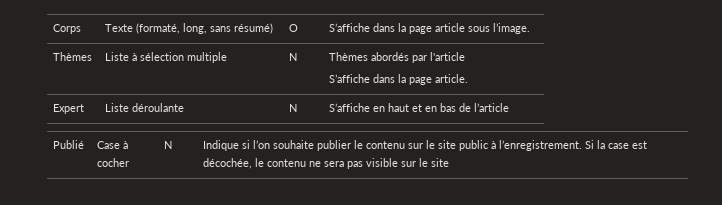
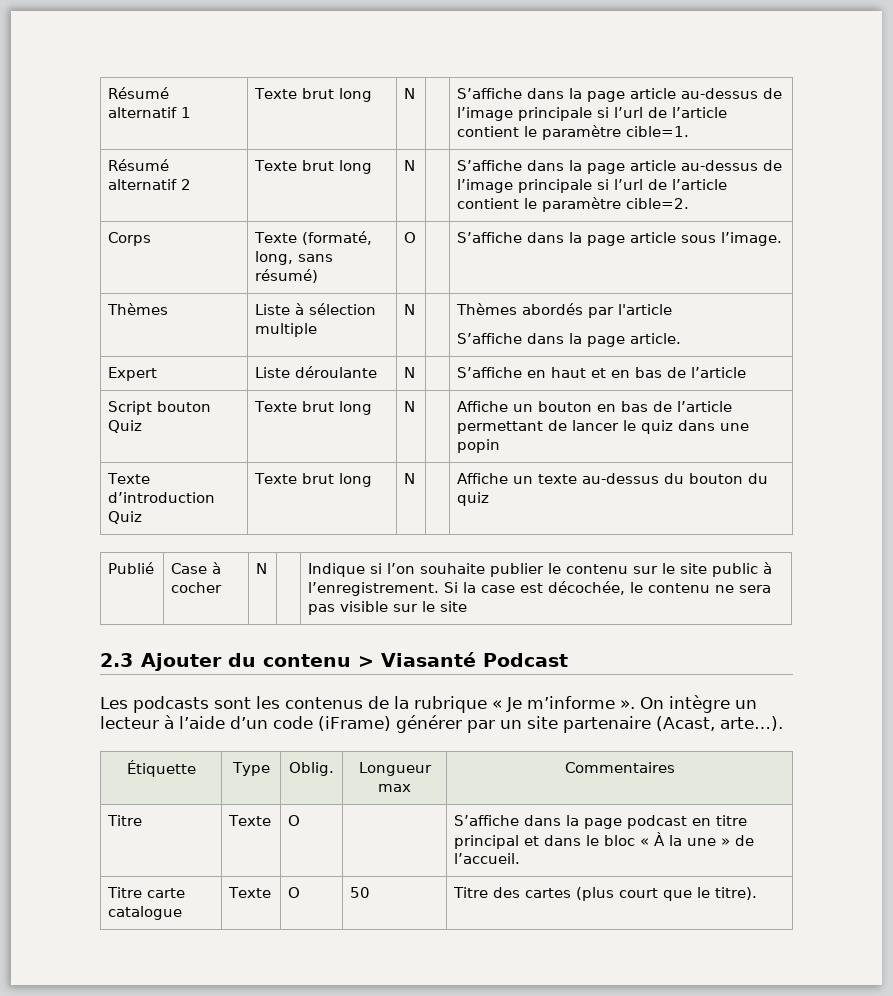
(53, 29) none -> [108,87,170,99] [108,107,192,118] [254,88,372,102] [404,88,416,99] [457,88,783,102] [457,107,728,121] [457,125,690,140] [108,159,170,171] [108,179,192,190] [254,160,372,174] [404,160,416,171] [457,160,783,174] [457,179,728,193] [457,197,690,212] Résumé alternatif 1 | Texte brut long | N | | S’affiche dans la page article au-dessus de l’image principale si l’url de l’article contient le paramètre cible=1. // Résumé alternatif 2 | Texte brut long | N | | S’affiche dans la page article au-dessus de l’image principale si l’url de l’article contient le paramètre cible=2. //
(510, 107) none -> [108,401,212,415] [108,420,143,433] [254,401,372,415] [404,401,416,412] [457,401,733,412] [457,420,750,434] [457,439,501,453] [107,473,151,484] [108,492,216,503] [108,511,143,524] [254,473,372,487] [404,473,416,484] [457,473,769,484] [457,492,490,506] // Script bouton Quiz | Texte brut long | N | | Affiche un bouton en bas de l’article permettant de lancer le quiz dans une popin // Texte d’introduction Quiz | Texte brut long | N | | Affiche un texte au-dessus du bouton du quiz
(450, 162) none -> [100,652,569,671] [100,695,757,713] [100,715,783,733] [126,760,196,777] [231,762,270,776] [289,762,334,776] [358,762,432,776] [378,784,411,792] [564,762,675,773] [107,815,143,826] [228,815,272,826] [288,815,301,826] [454,815,748,829] [454,832,755,849] [454,853,521,864] [107,887,186,898] [108,906,183,920] [228,887,272,898] [288,887,301,898] [350,887,371,898] [453,887,758,901] // 2.3 Ajouter du contenu > Viasanté Podcast // Les podcasts sont les contenus de la rubrique « Je m’informe ». On intègre un lecteur à l’aide d’un code (iFrame) générer par un site partenaire (Acast, arte…). // Étiquette | Type | Oblig. | Longueur max | Commentaires // Titre | Texte | O | | S’affiche dans la page podcast en titre principal et dans le bloc « À la une » de l’accueil. // Titre carte catalogue | Texte | O | 50 | Titre des cartes (plus court que le titre).

